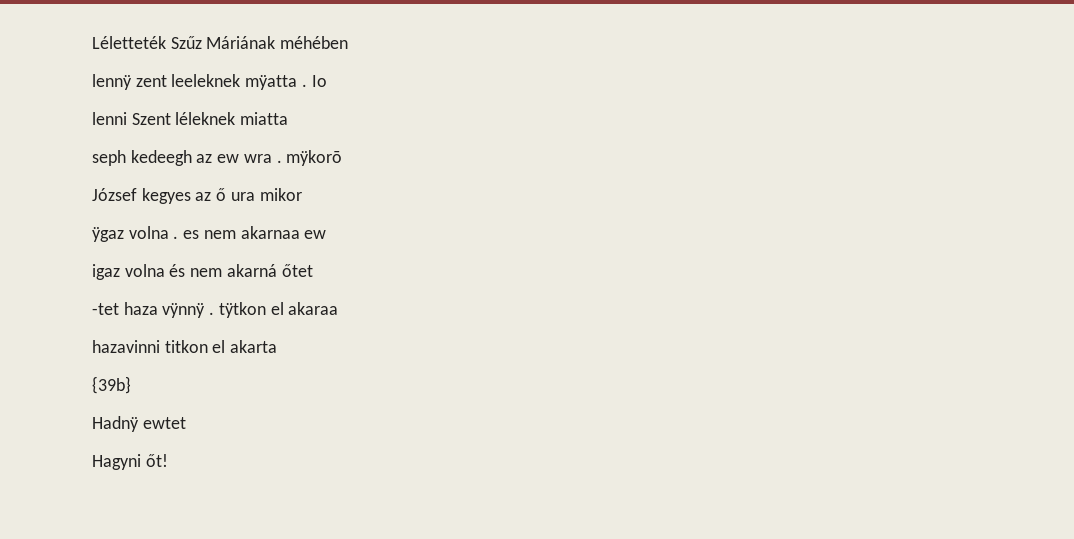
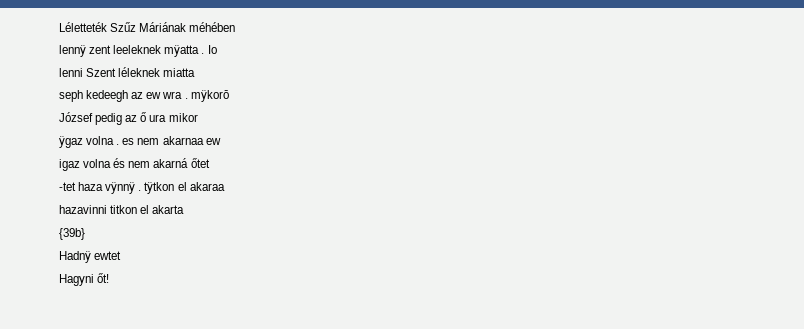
[141,188,191,204] kegyes -> [95,113,123,125] pedig

